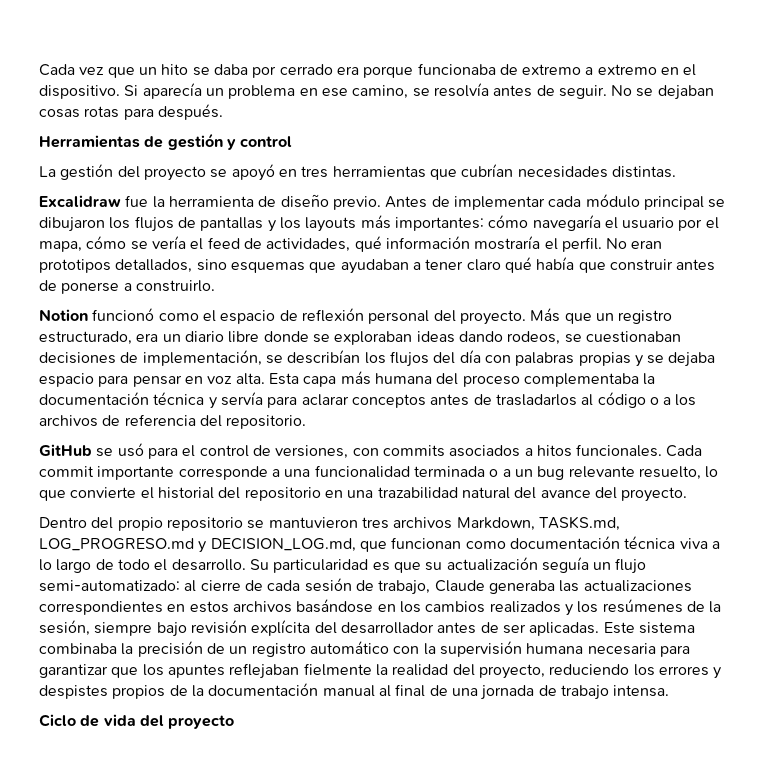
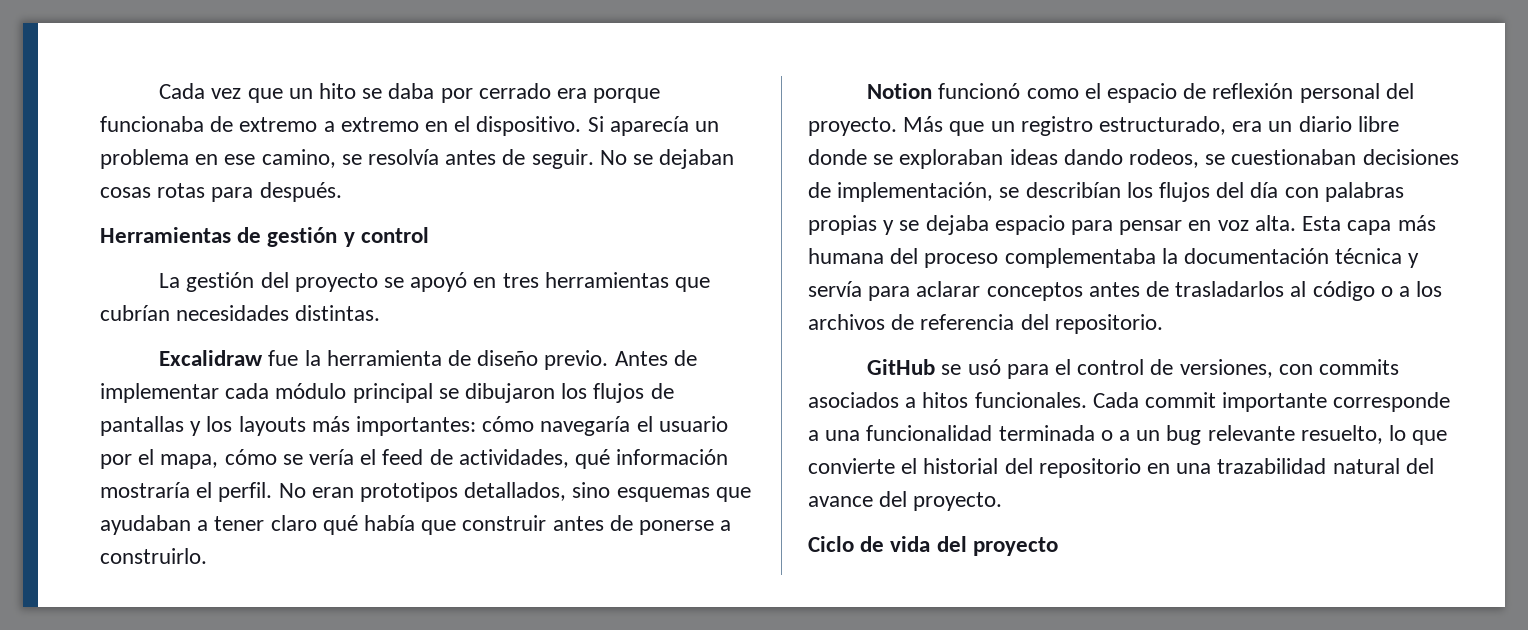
[39,516,620,531] [39,536,720,553] [39,557,647,574] [39,578,692,595] [39,599,722,616] [39,620,695,637] [39,641,690,657] [39,663,722,679] [39,683,670,700] // Dentro del propio repositorio se mantuvieron tres archivos Markdown, TASKS.md, LOG_PROGRESO.md y DECISION_LOG.md, que funcionan como documentación técnica viva a lo largo de todo el desarrollo. Su particularidad es que su actualización seguía un flujo semi-automatizado: al cierre de cada sesión de trabajo, Claude generaba las actualizaciones correspondientes en estos archivos basándose en los cambios realizados y los resúmenes de la sesión, siempre bajo revisión explícita del desarrollador antes de ser aplicadas. Este sistema combinaba la precisión de un registro automático con la supervisión humana necesaria para garantizar que los apuntes reflejaban fielmente la realidad del proyecto, reduciendo los errores y despistes propios de la documentación manual al final de una jornada de trabajo intensa. -> (1003, 501) none

